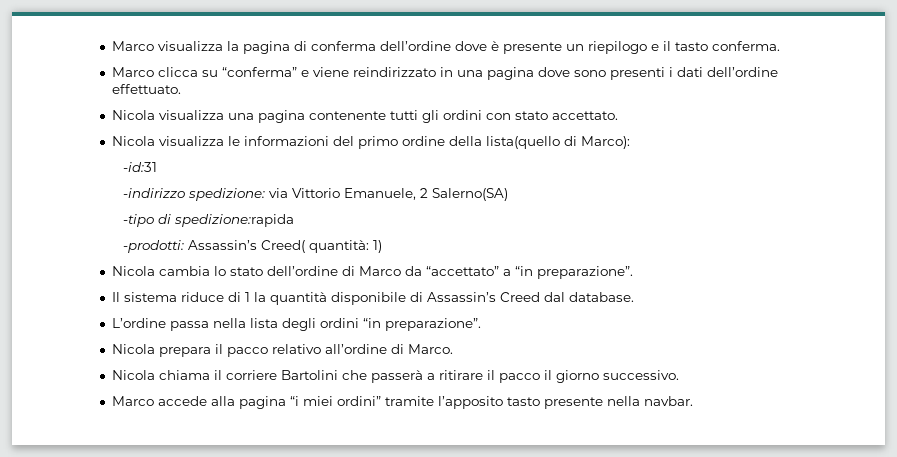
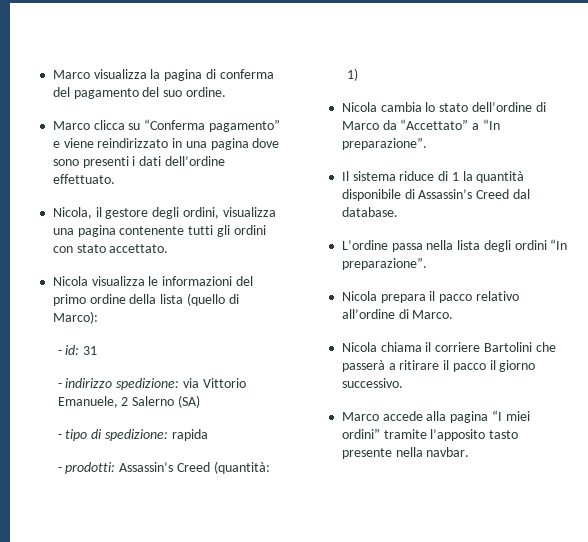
[380,41,781,54] dell’ordine dove è presente un riepilogo e il tasto conferma. -> [52,87,226,99] del pagamento del suo ordine.
[222,67,298,77] “conferma” -> [144,119,280,132] “Conferma pagamento”
[112,110,156,120] Nicola -> [52,207,219,219] Nicola, il gestore degli ordini,
[486,136,561,149] lista(quello -> [160,293,225,306] lista (quello
[123,162,158,172] [123,188,186,198] -id:31 // -indirizzo -> [57,345,98,355] [57,378,113,388] - id: 31 // - indirizzo
[432,188,509,201] [123,214,295,227] [123,240,370,253] Salerno(SA) // -tipo di spedizione:rapida // -prodotti: Assassin’s Creed( quantità: -> [132,395,201,408] [57,429,208,441] [57,461,270,474] Salerno (SA) // - tipo di spedizione: rapida // - prodotti: Assassin’s Creed (quantità:
[426,266,534,276] “accettato” a “in -> [400,119,500,130] “Accettato” a “In
[363,318,382,328] “in -> [550,239,568,250] “In
[290,396,300,406] “i -> [491,410,502,421] “I

